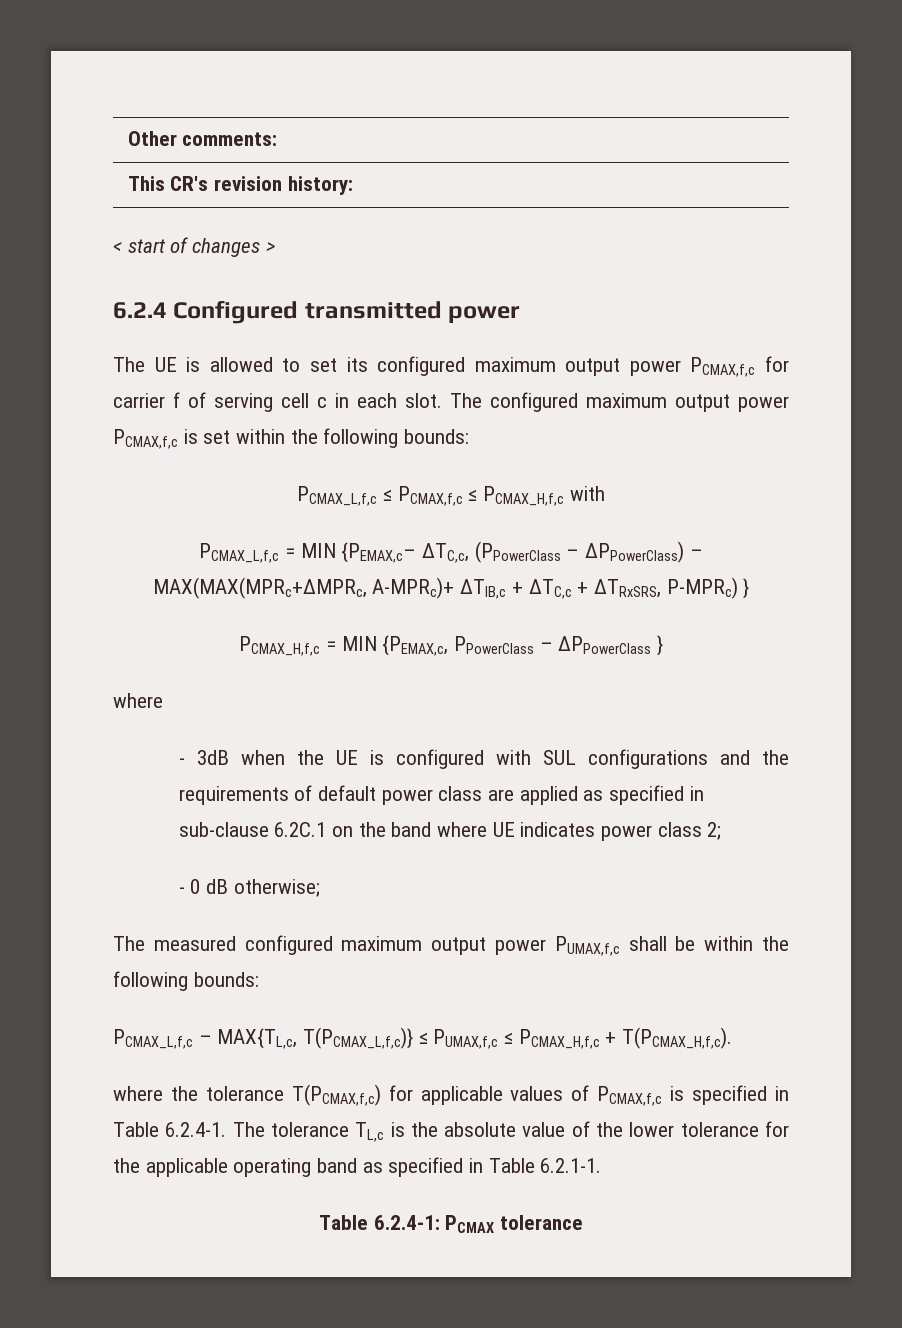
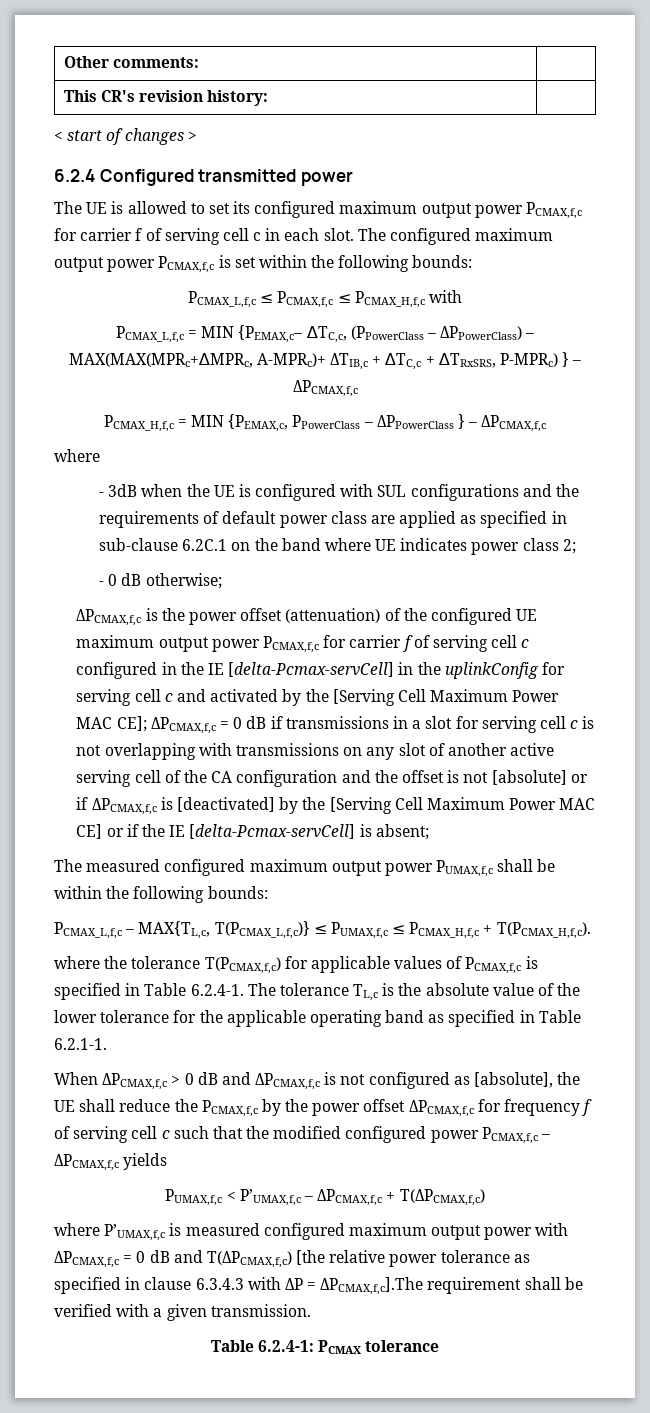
(750, 588) none -> [572,360,582,365] [292,380,358,397] – ΔPCMAX,f,c
(663, 645) none -> [468,415,547,432] – ΔPCMAX,f,c
(320, 888) none -> [76,608,538,626] [76,635,530,653] [76,662,565,679] [76,689,560,706] [76,716,595,734] [76,743,555,760] [76,770,588,787] [76,797,596,815] [76,824,429,840] // ΔPCMAX,f,c is the power offset (attenuation) of the configured UE maximum output power PCMAX,f,c for carrier f of serving cell c configured in the IE [delta-Pcmax-servCell] in the uplinkConfig for serving cell c and activated by the [Serving Cell Maximum Power MAC CE]; ΔPCMAX,f,c = 0 dB if transmissions in a slot for serving cell c is not overlapping with transmissions on any slot of another active serving cell of the CA configuration and the offset is not [absolute] or if ΔPCMAX,f,c is [deactivated] by the [Serving Cell Maximum Power MAC CE] or if the IE [delta-Pcmax-servCell] is absent;
(602, 1165) none -> [54,1072,581,1090] [54,1099,593,1117] [54,1126,551,1144] [54,1153,168,1171] [165,1189,485,1206] [54,1223,569,1241] [54,1250,530,1268] [54,1277,583,1295] [54,1304,311,1321] // When ΔPCMAX,f,c > 0 dB and ΔPCMAX,f,c is not configured as [absolute], the UE shall reduce the PCMAX,f,c by the power offset ΔPCMAX,f,c for frequency f of serving cell c such that the modified configured power PCMAX,f,c – ΔPCMAX,f,c yields // PUMAX,f,c < P’UMAX,f,c – ΔPCMAX,f,c + T(ΔPCMAX,f,c) // where P’UMAX,f,c is measured configured maximum output power with ΔPCMAX,f,c = 0 dB and T(ΔPCMAX,f,c) [the relative power tolerance as specified in clause 6.3.4.3 with ΔP = ΔPCMAX,f,c].The requirement shall be verified with a given transmission.

